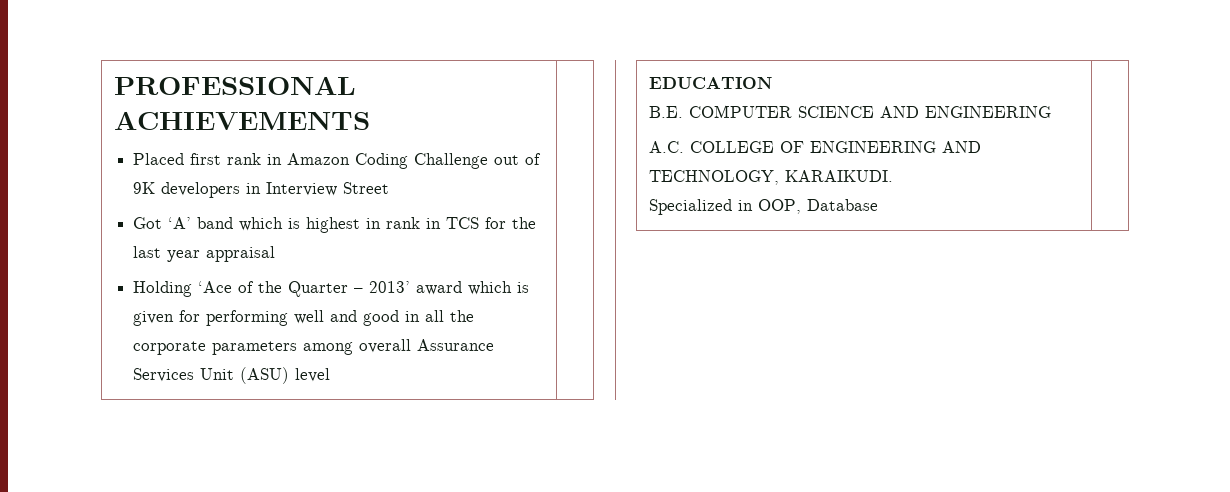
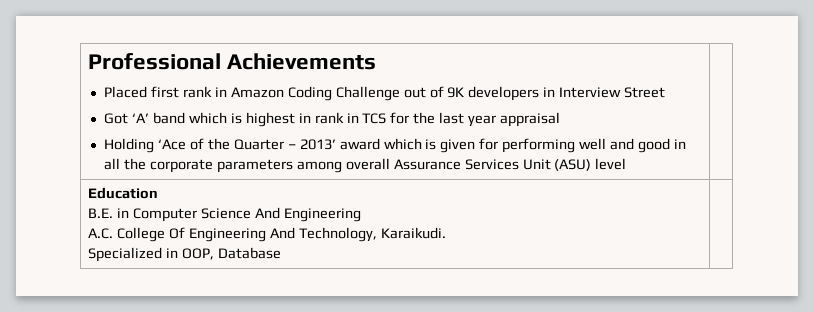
[114,76,357,95] [114,111,371,130] PROFESSIONAL ACHIEVEMENTS -> [88,53,377,70] Professional Achievements
[649,77,773,89] EDUCATION -> [88,187,159,199] Education
[689,105,1052,118] [649,141,982,153] [649,170,894,185] COMPUTER SCIENCE AND ENGINEERING // A.C. COLLEGE OF ENGINEERING AND TECHNOLOGY, KARAIKUDI. -> [117,207,361,222] [88,227,446,242] in Computer Science And Engineering // A.C. College Of Engineering And Technology, Karaikudi.

